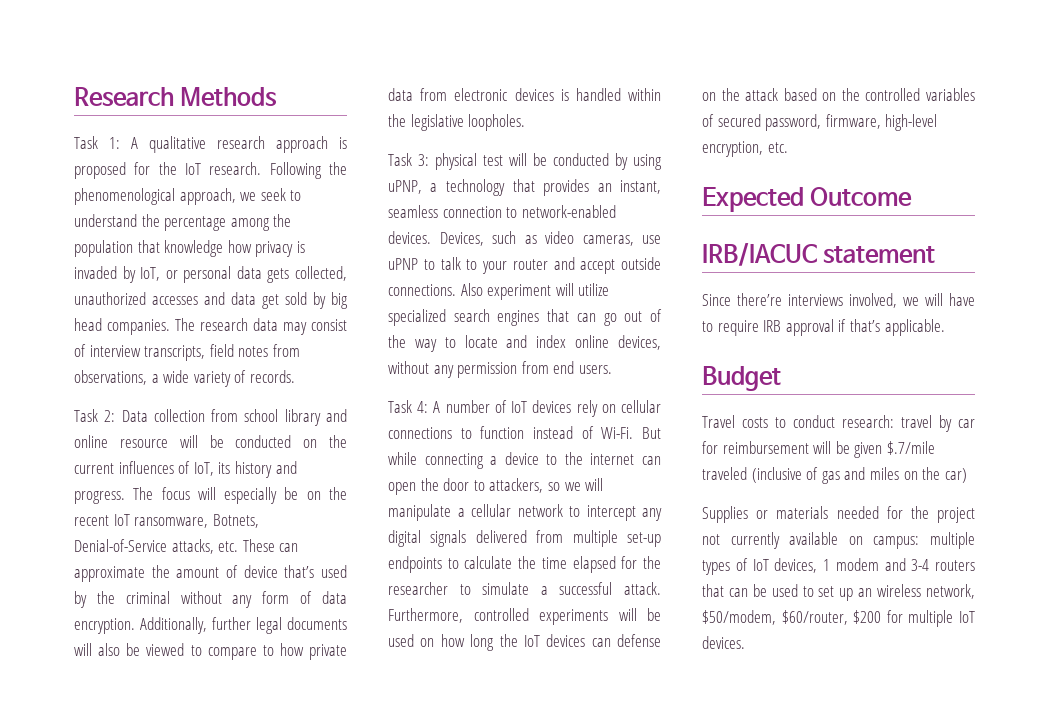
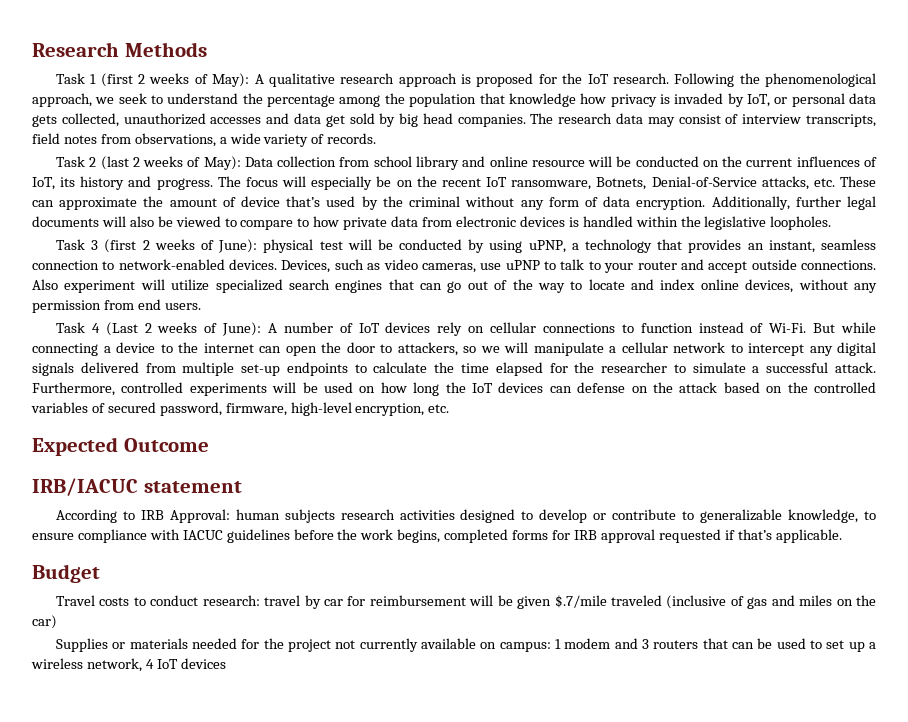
[108,137,120,149] 1: -> [90,73,250,87] 1 (first 2 weeks of May):
[104,410,116,422] 2: -> [89,156,241,170] 2 (last 2 weeks of May):
[417,154,429,166] 3: -> [91,239,258,253] 3 (first 2 weeks of June):
[417,401,429,413] 4: -> [91,322,262,336] 4 (Last 2 weeks of June):
[702,293,975,308] [702,320,759,336] Since there’re interviews involved, we will have to require -> [55,509,876,523] [32,529,571,543] According to IRB Approval: human subjects research activities designed to develop or contribute to generalizable knowledge, to ensure compliance with IACUC guidelines before the work begins, completed forms for
(834, 327) none -> [658,529,721,543] requested
[930,532,975,549] [702,558,818,575] multiple types of IoT devices, -> (551, 647) none
[911,559,930,571] 3-4 -> [641,639,649,649] 3
[858,588,873,597] an -> [869,642,877,649] a
[702,610,975,627] [702,636,745,649] $50/modem, $60/router, $200 for multiple IoT devices. -> [145,658,226,669] 4 IoT devices

